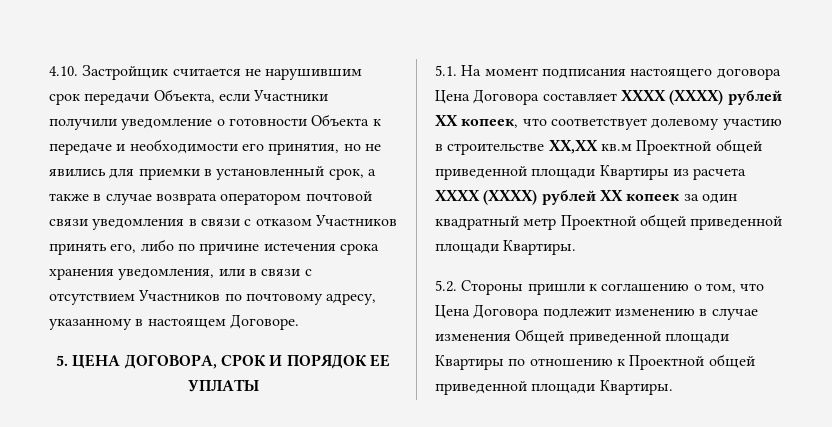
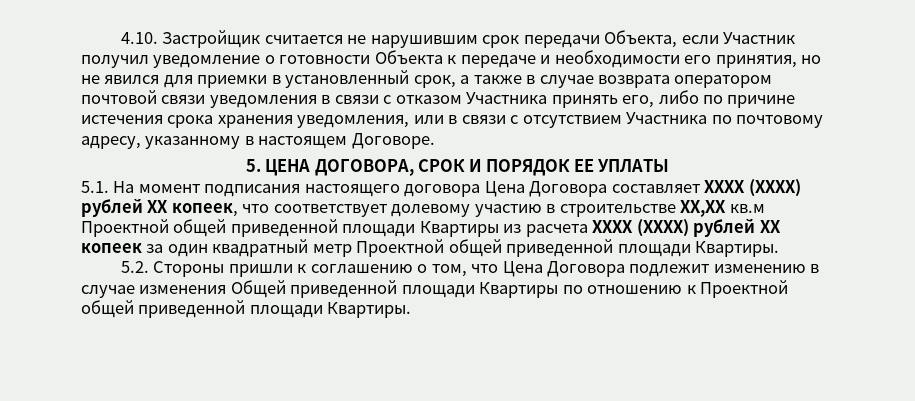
[253,90,329,101] [49,118,117,130] Участники получили -> [722,32,795,44] [81,55,149,68] Участник получил
[49,168,106,176] явились -> [104,75,160,84] явился
[314,215,397,226] Участников -> [466,92,548,104] Участника
[138,290,221,301] Участников -> [626,112,708,124] Участника

